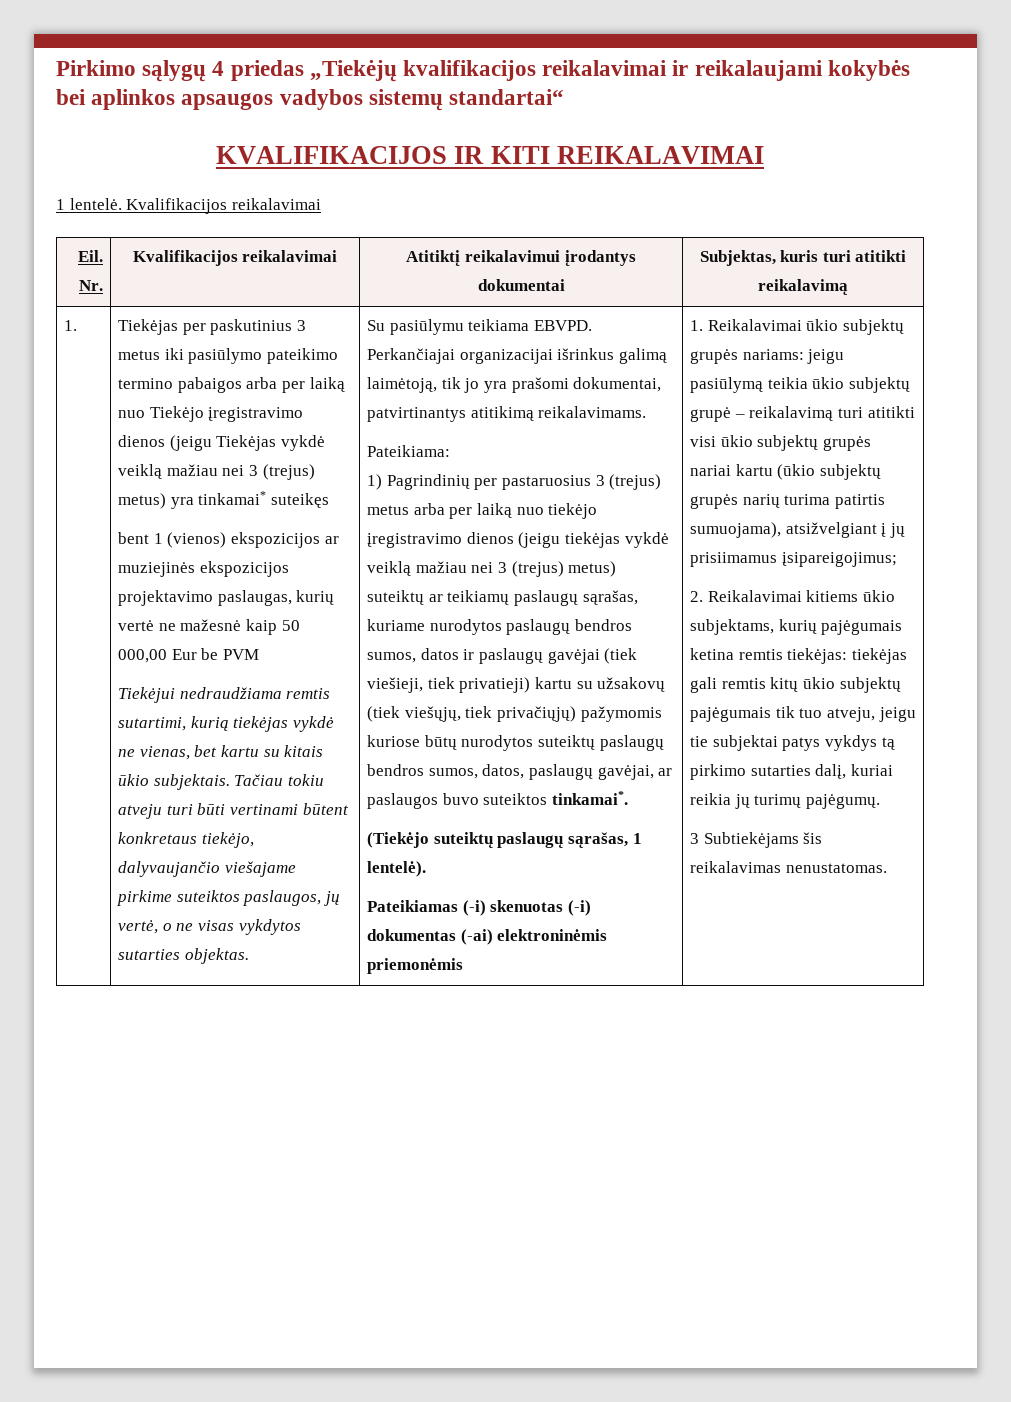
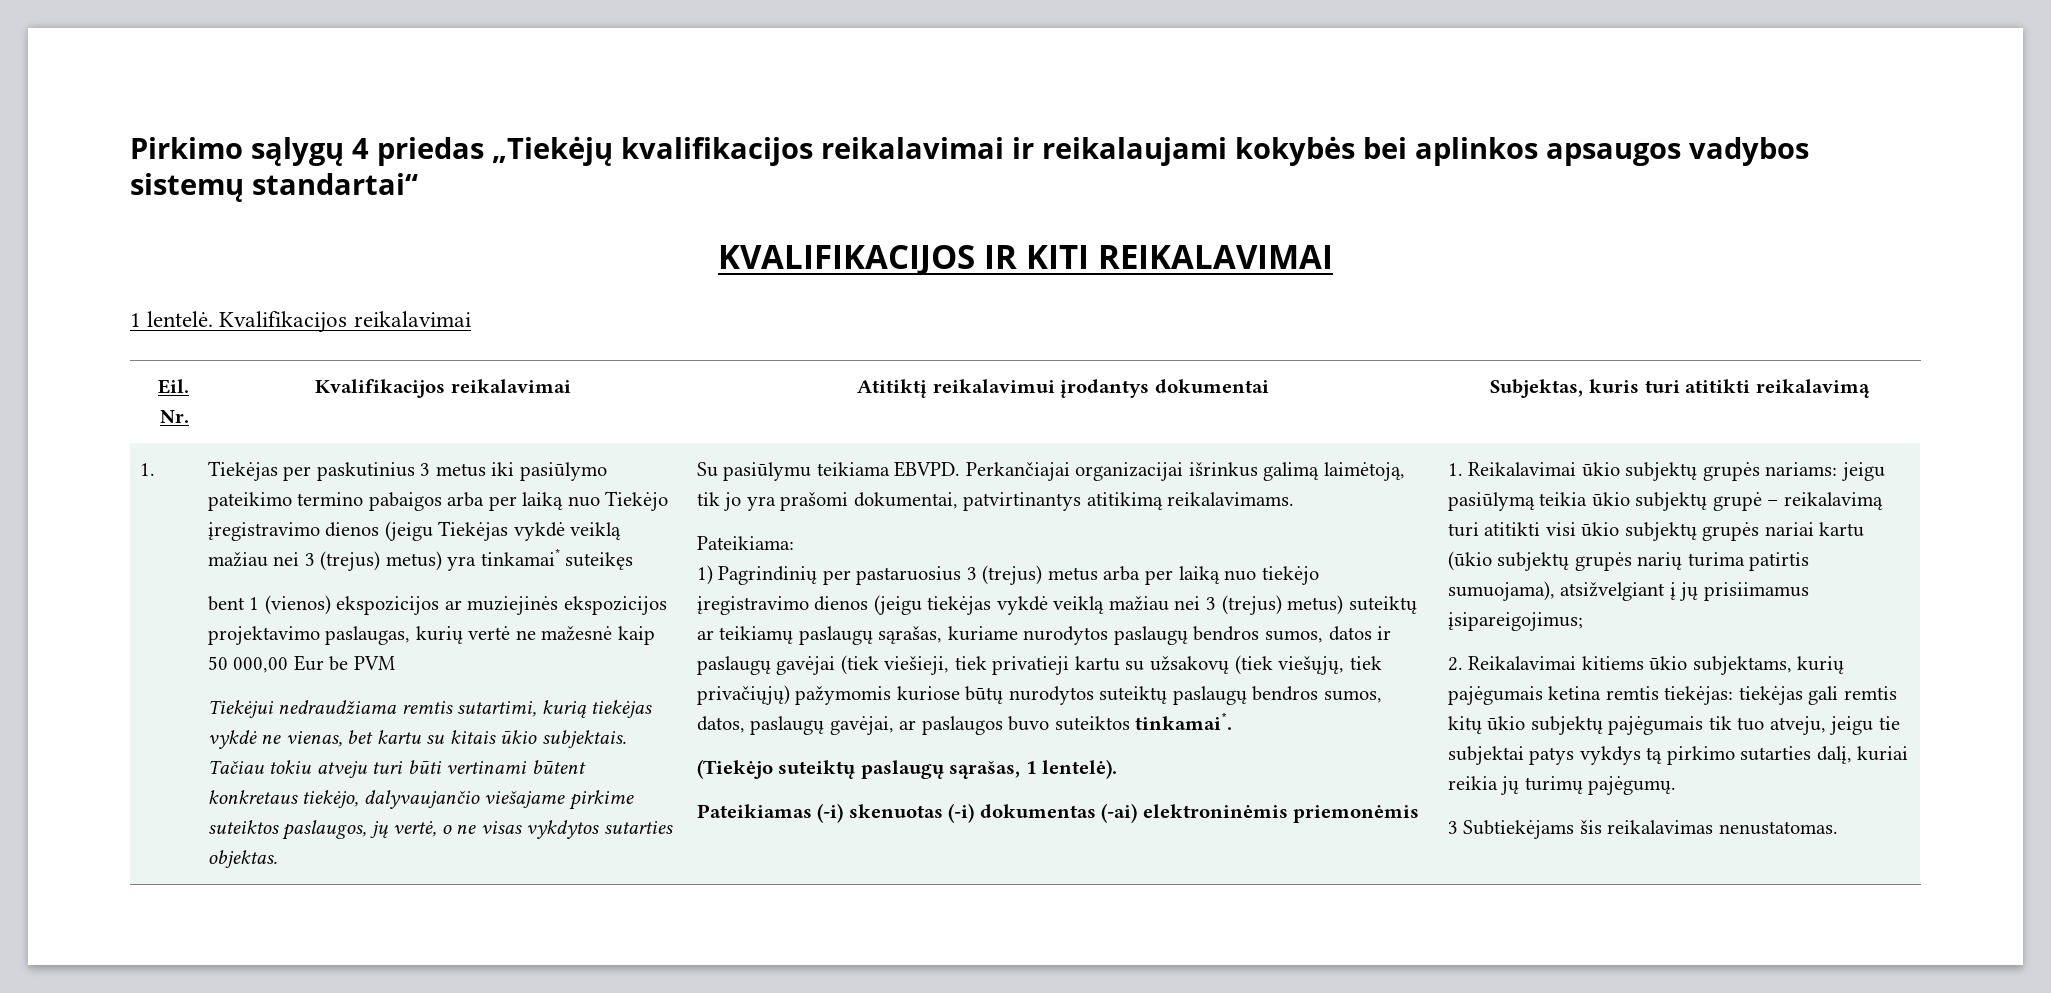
[459,677,531,693] privatieji) -> [992,656,1070,675] privatieji

